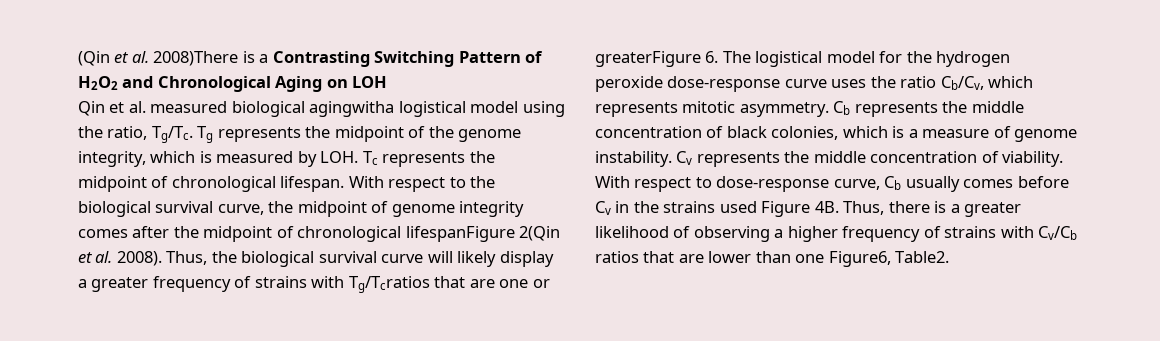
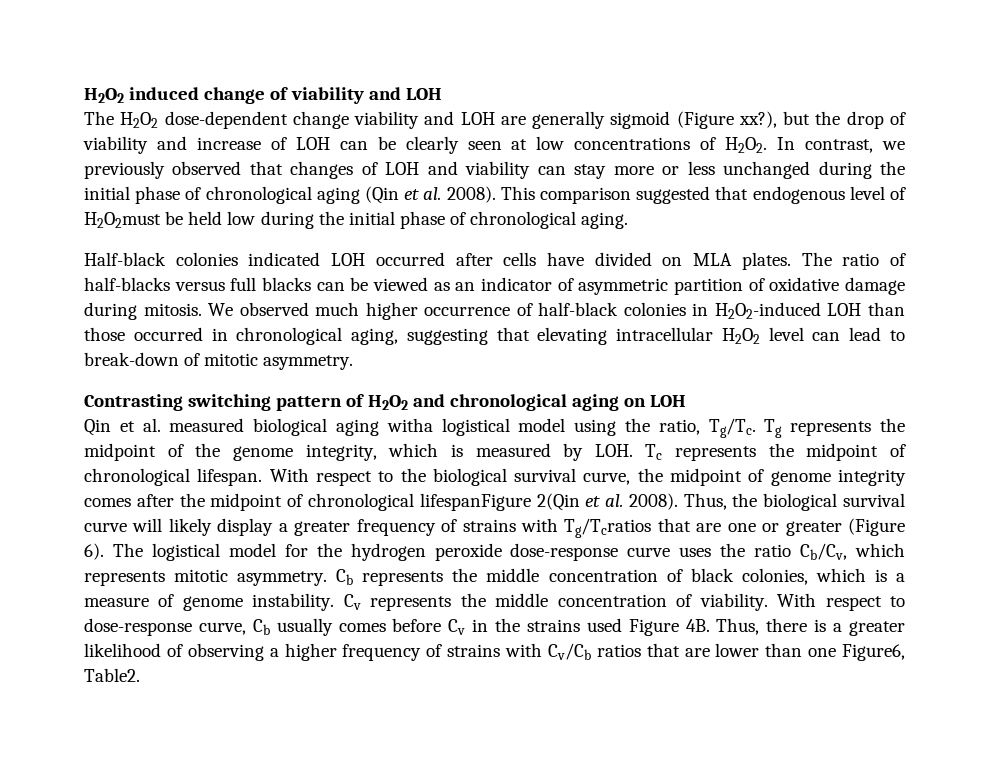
[78,51,521,67] (Qin et al. 2008)There is a Contrasting Switching Pattern -> [84,87,442,104] [84,111,906,129] [83,136,905,154] [84,161,905,179] [84,186,907,204] [84,211,629,229] [84,252,906,270] [84,277,905,295] [84,302,906,320] [84,327,905,345] [84,352,354,370] [84,394,343,411] H2O2 induced change of viability and LOH // The H2O2 dose-dependent change viability and LOH are generally sigmoid (Figure xx?), but the drop of viability and increase of LOH can be clearly seen at low concentrations of H2O2. In contrast, we previously observed that changes of LOH and viability can stay more or less unchanged during the initial phase of chronological aging (Qin et al. 2008). This comparison suggested that endogenous level of H2O2must be held low during the initial phase of chronological aging. // Half-black colonies indicated LOH occurred after cells have divided on MLA plates. The ratio of half-blacks versus full blacks can be viewed as an indicator of asymmetric partition of oxidative damage during mitosis. We observed much higher occurrence of half-black colonies in H2O2-induced LOH than those occurred in chronological aging, suggesting that elevating intracellular H2O2 level can lead to break-down of mitotic asymmetry. // Contrasting switching pattern
[157,76,323,92] Chronological Aging -> [449,394,619,411] chronological aging
[309,101,395,117] agingwitha -> [336,418,433,436] aging witha
[595,51,719,67] greaterFigure 6. -> [785,518,905,536] [84,543,104,560] greater (Figure 6).

